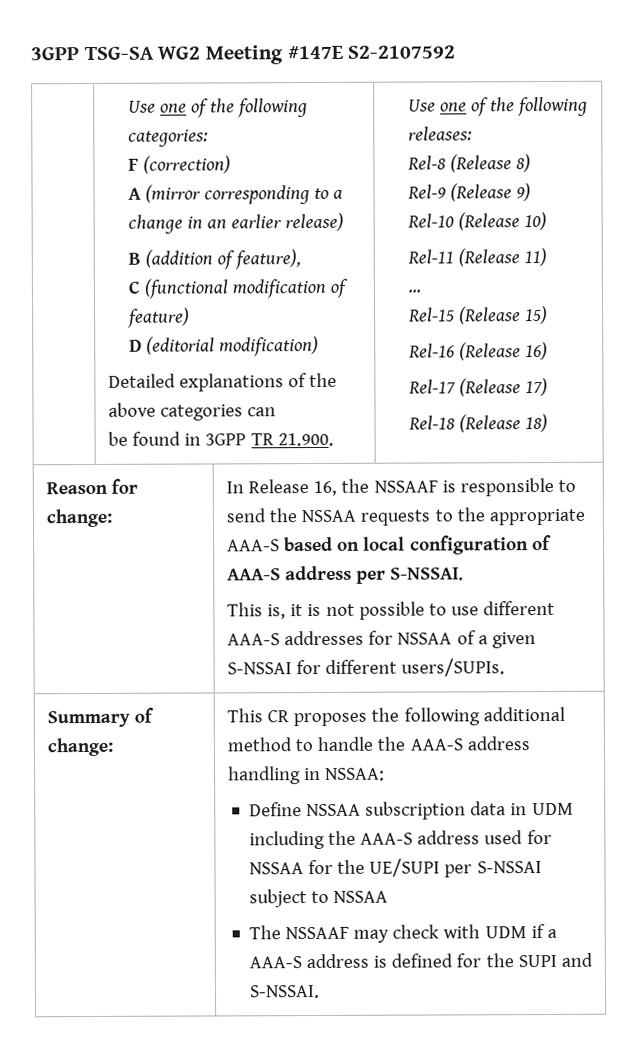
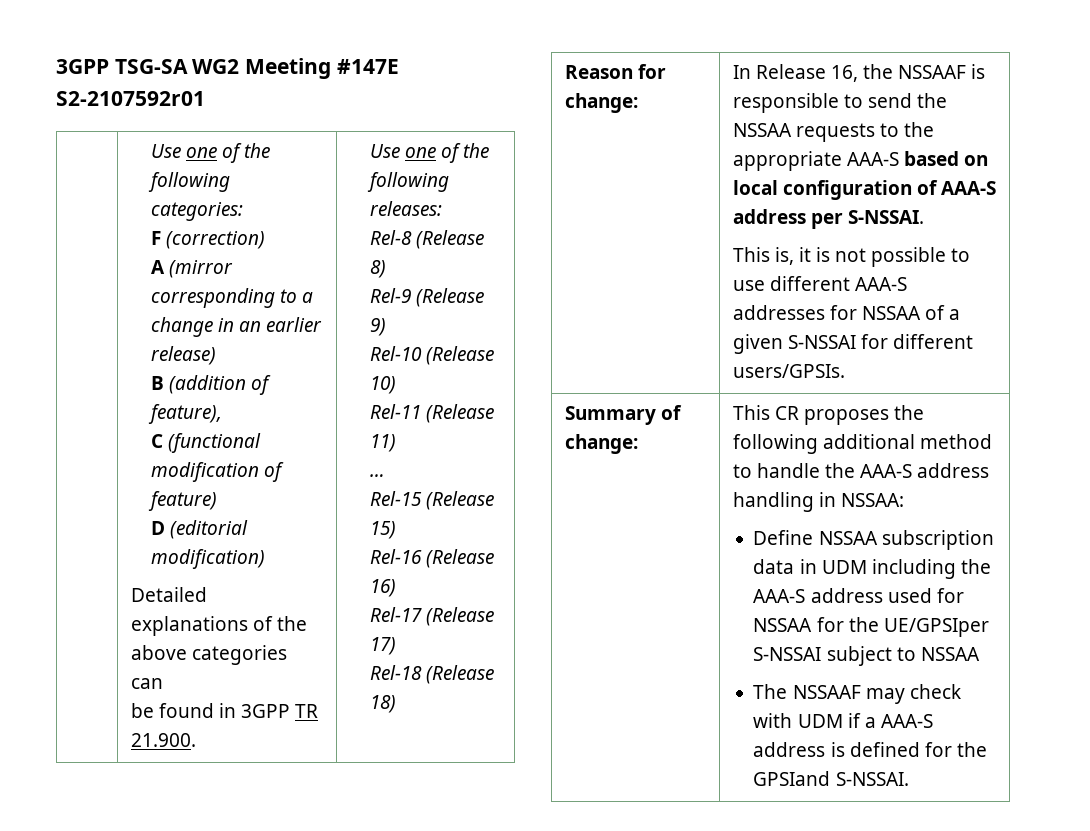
[347,45,456,59] S2-2107592 -> [56,91,205,106] S2-2107592r01
[401,658,506,677] users/SUPIs. -> [732,364,845,378] users/GPSIs.
[369,858,473,878] UE/SUPI per -> [883,618,989,637] UE/GPSIper
[517,952,593,968] SUPI and -> [753,771,831,786] GPSIand

